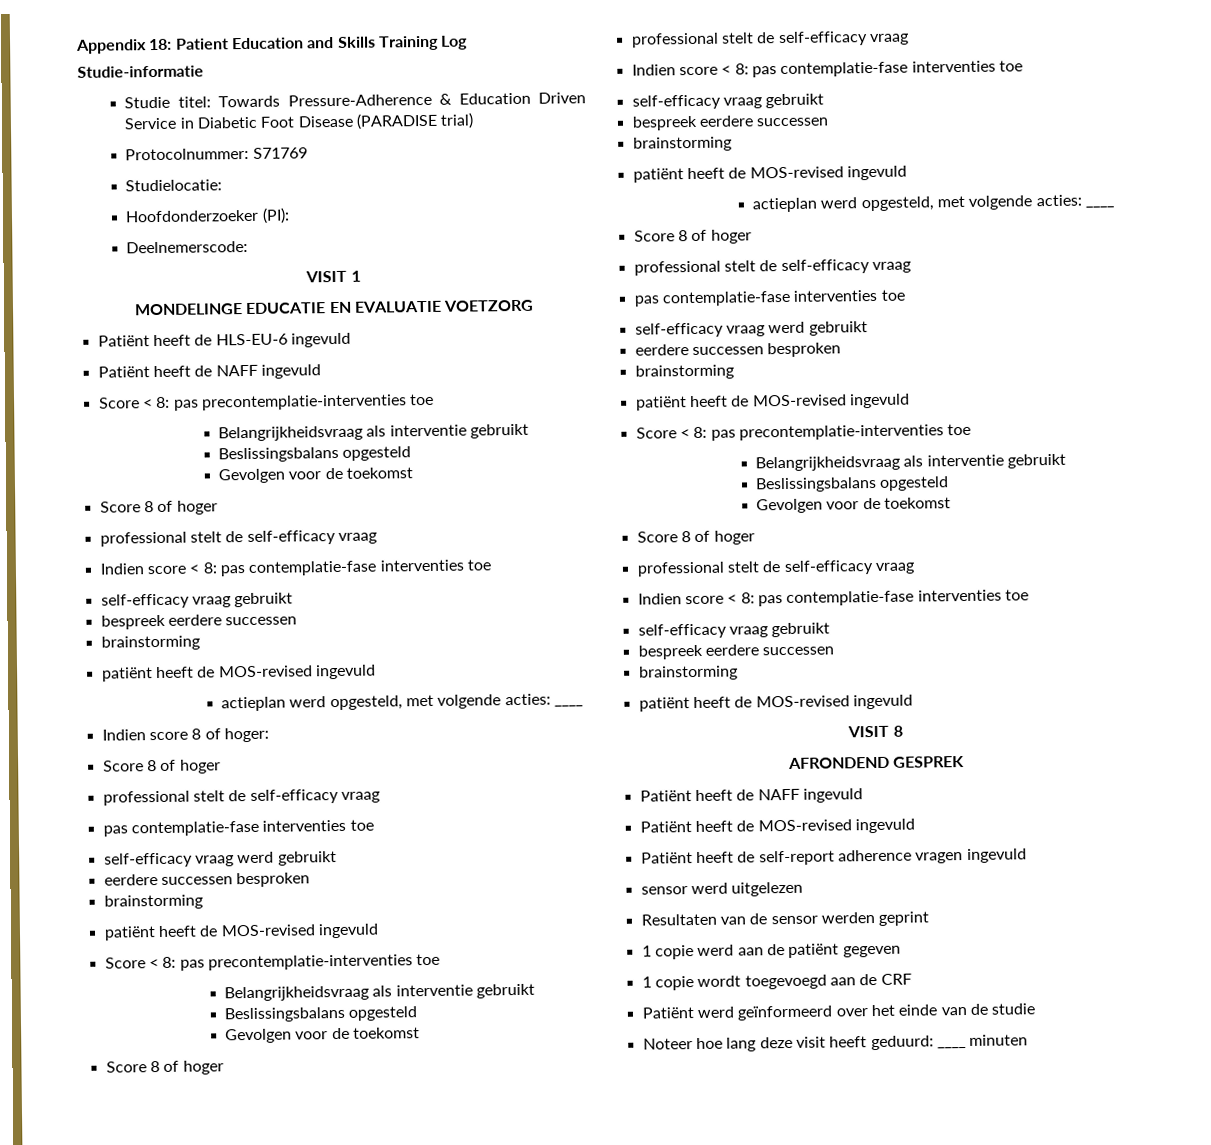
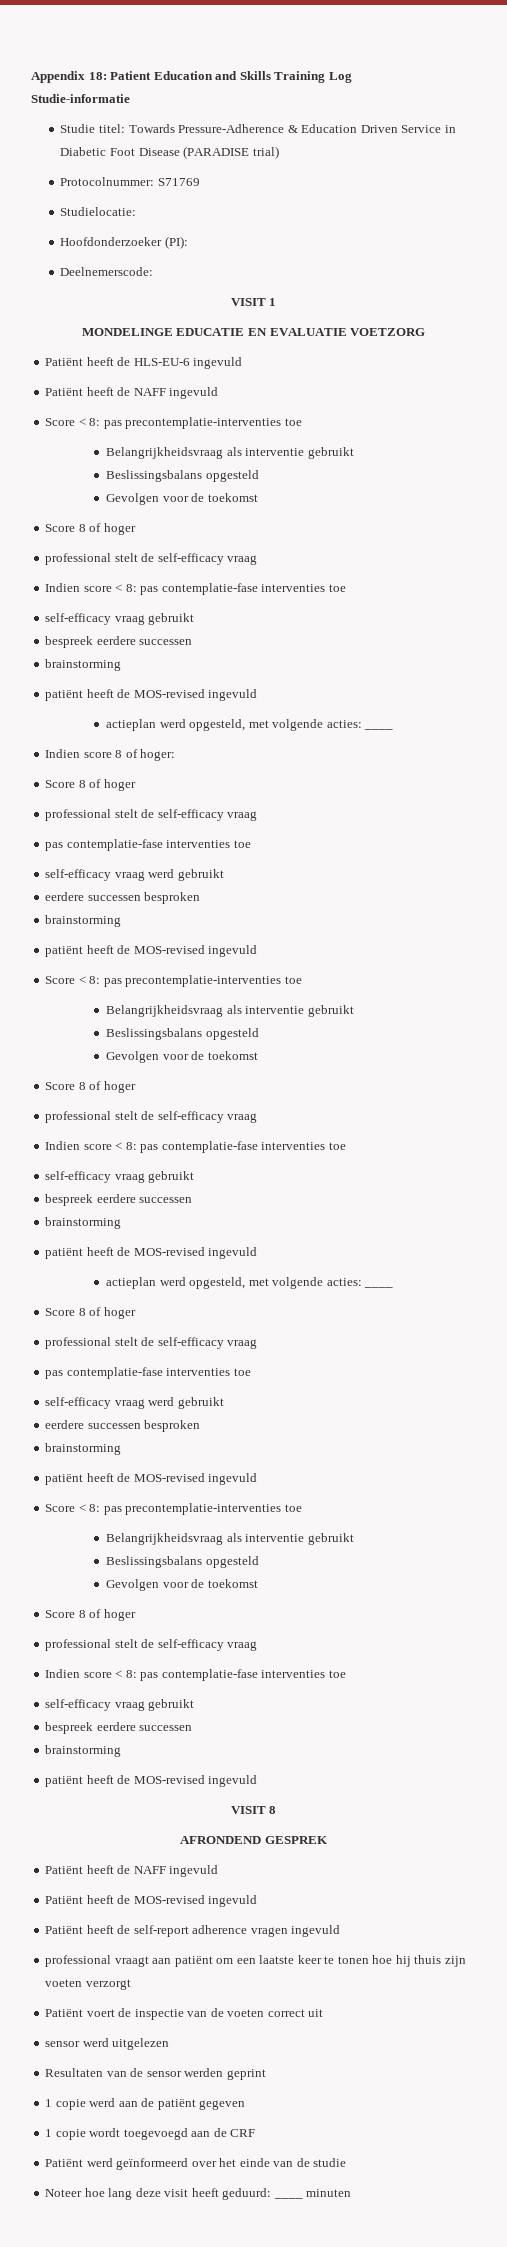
(1027, 855) none -> [45,1955,466,1967] [45,1979,131,1990] [45,2008,324,2020] // professional vraagt aan patiënt om een laatste keer te tonen hoe hij thuis zijn voeten verzorgt // Patiënt voert de inspectie van de voeten correct uit

